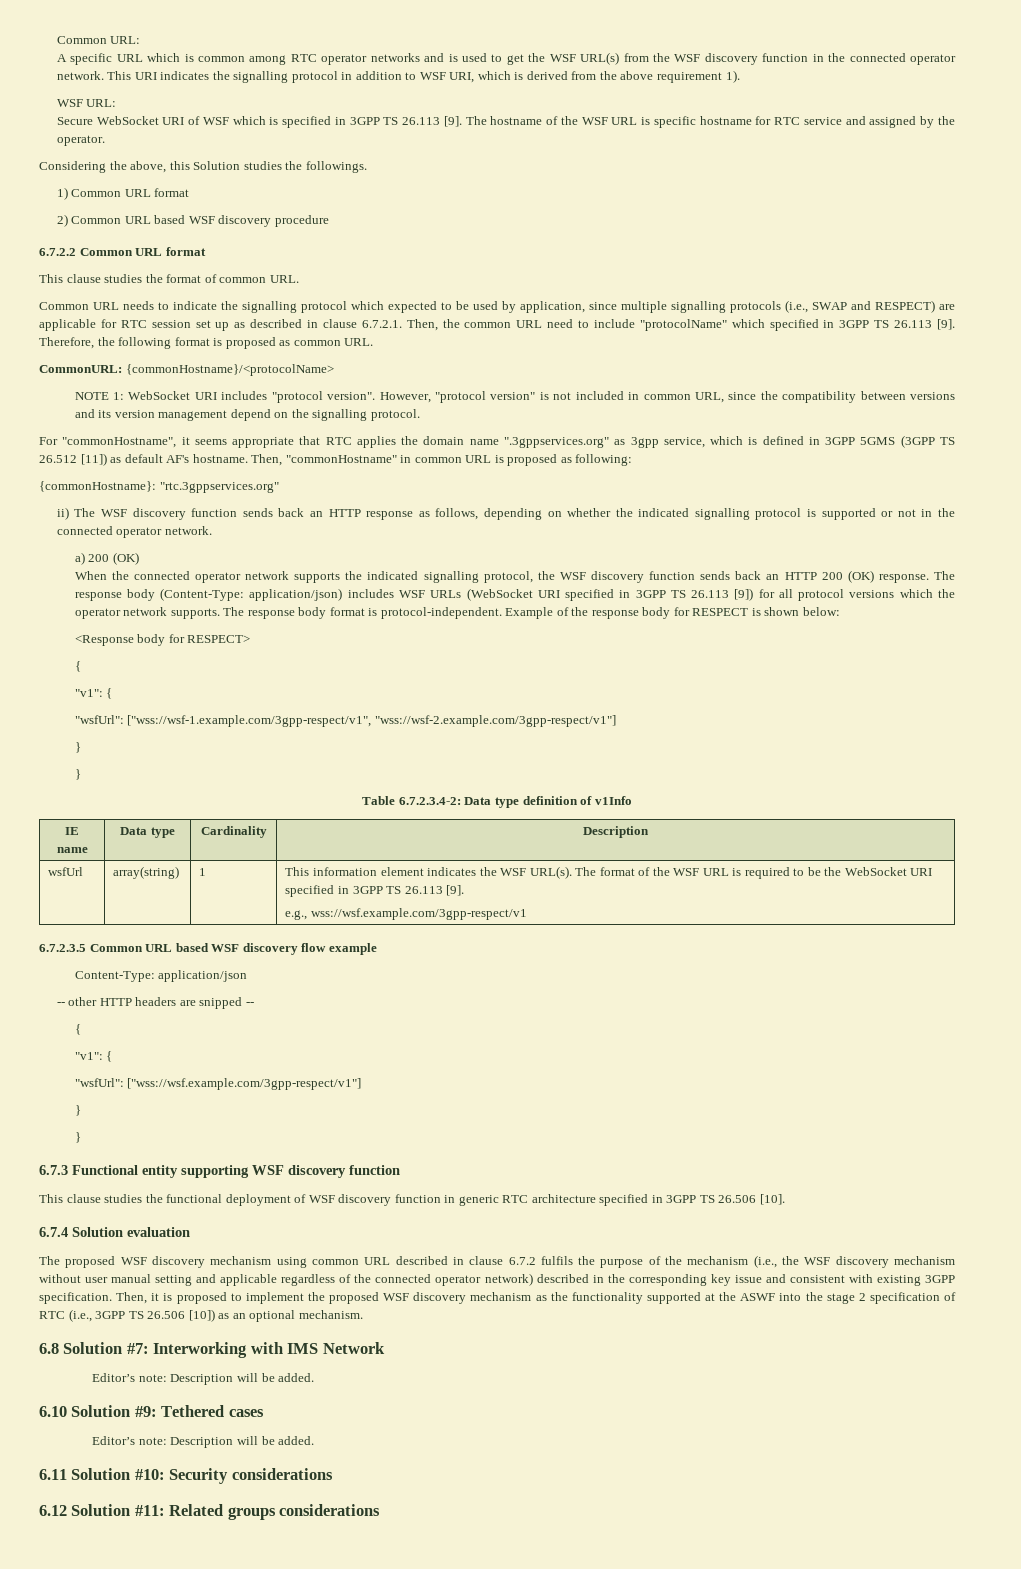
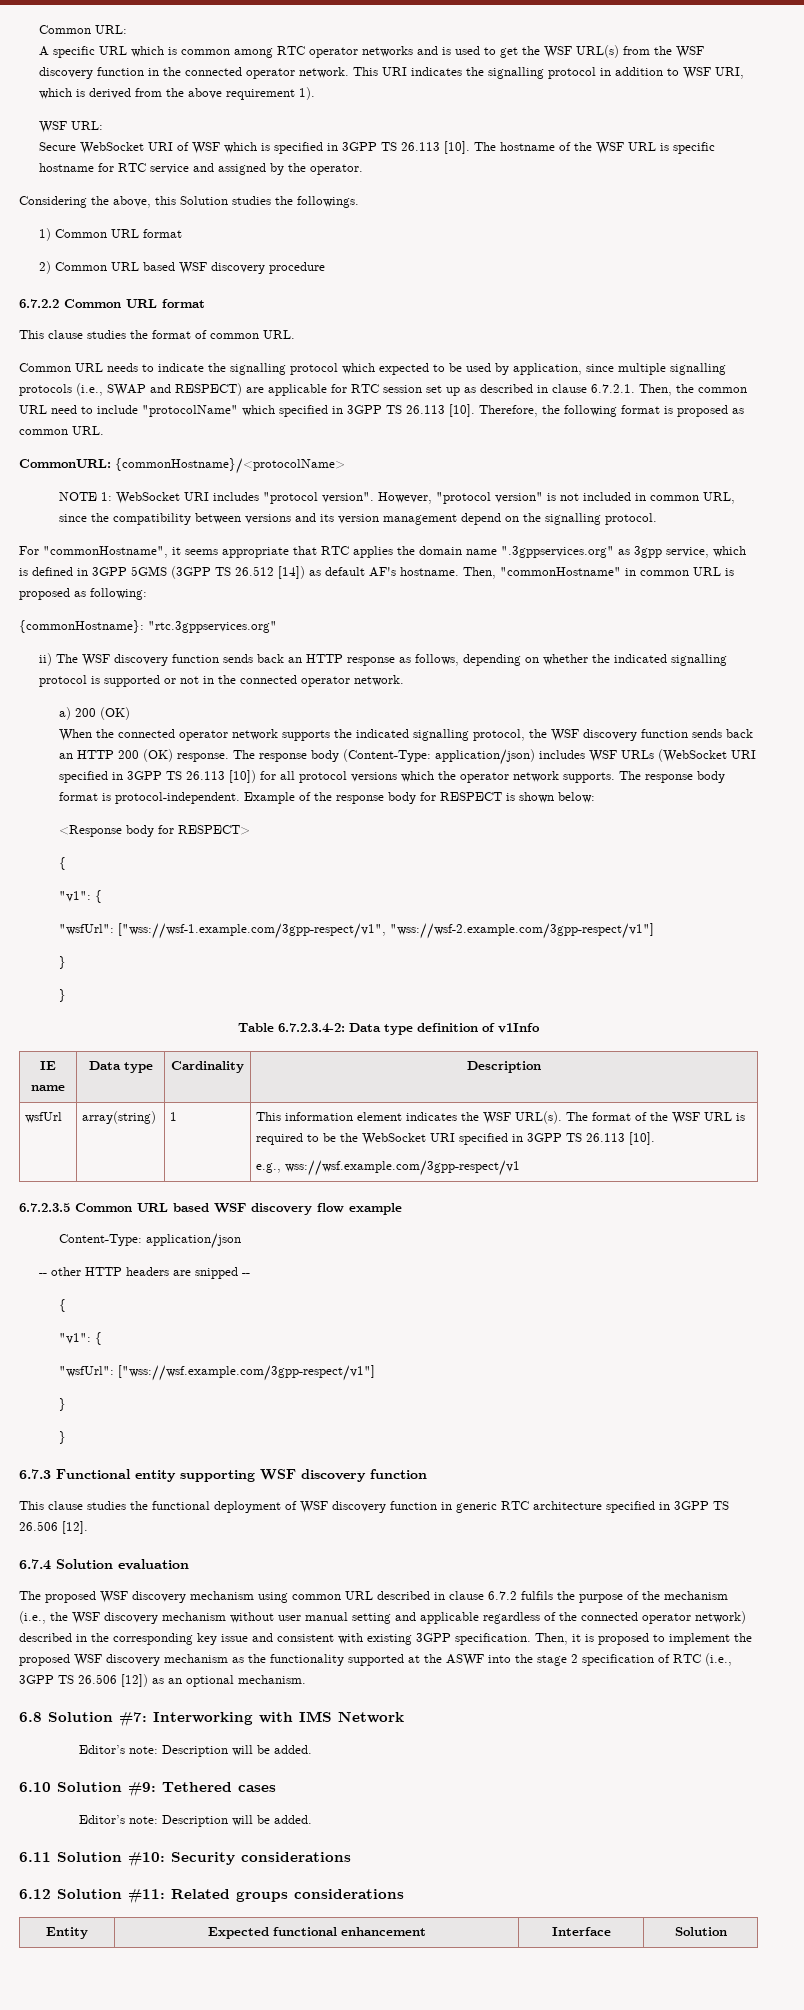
[443,116,462,127] [9]. -> [444,141,471,154] [10].
[936,319,955,330] [9]. -> [449,404,475,417] [10].
[80,453,107,466] [11]) -> [278,566,305,579] [14])
[734,588,754,601] [9]) -> [229,770,257,783] [10])
[446,885,465,896] [9]. -> [629,1132,656,1145] [10].
[759,1194,785,1205] [10]. -> [62,1521,88,1534] [12].
[188,1309,215,1322] [10]) -> [121,1674,148,1687] [12])
(381, 1510) none -> [46,1927,88,1939] [207,1927,426,1939] [551,1927,611,1936] [674,1927,727,1936] // Entity | Expected functional enhancement | Interface | Solution

